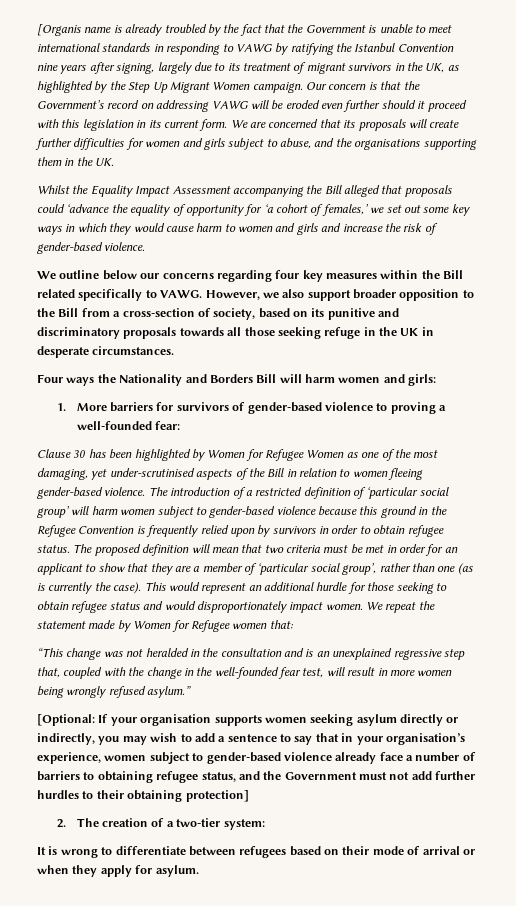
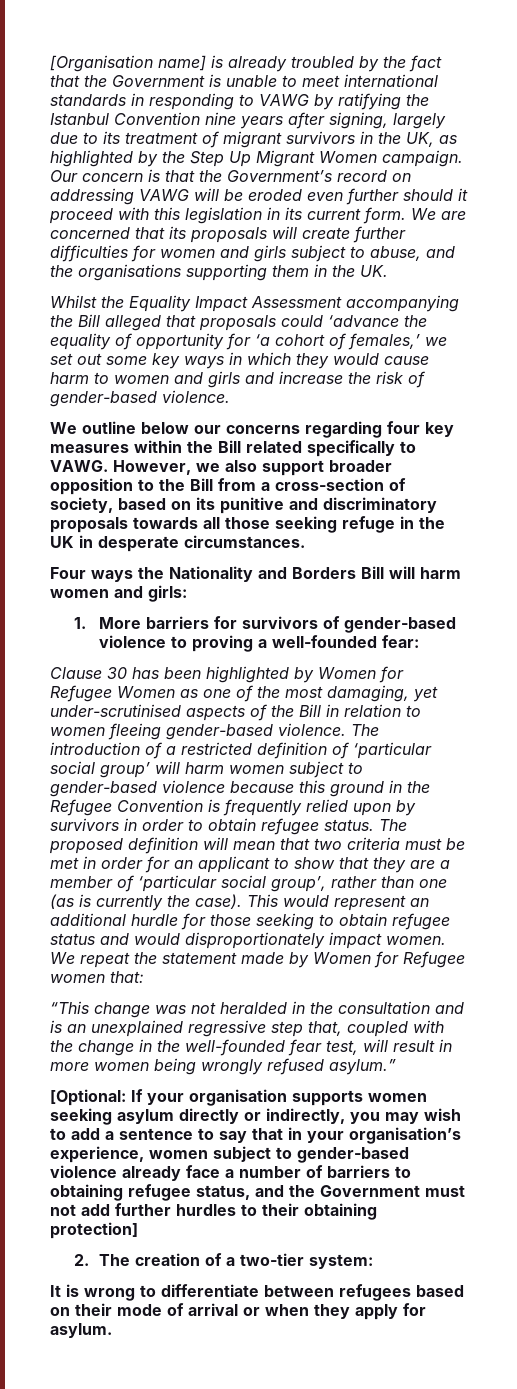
[37,24,112,36] [Organis name -> [50,55,206,72] [Organisation name]

